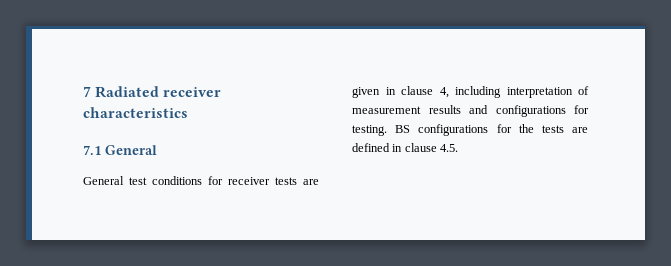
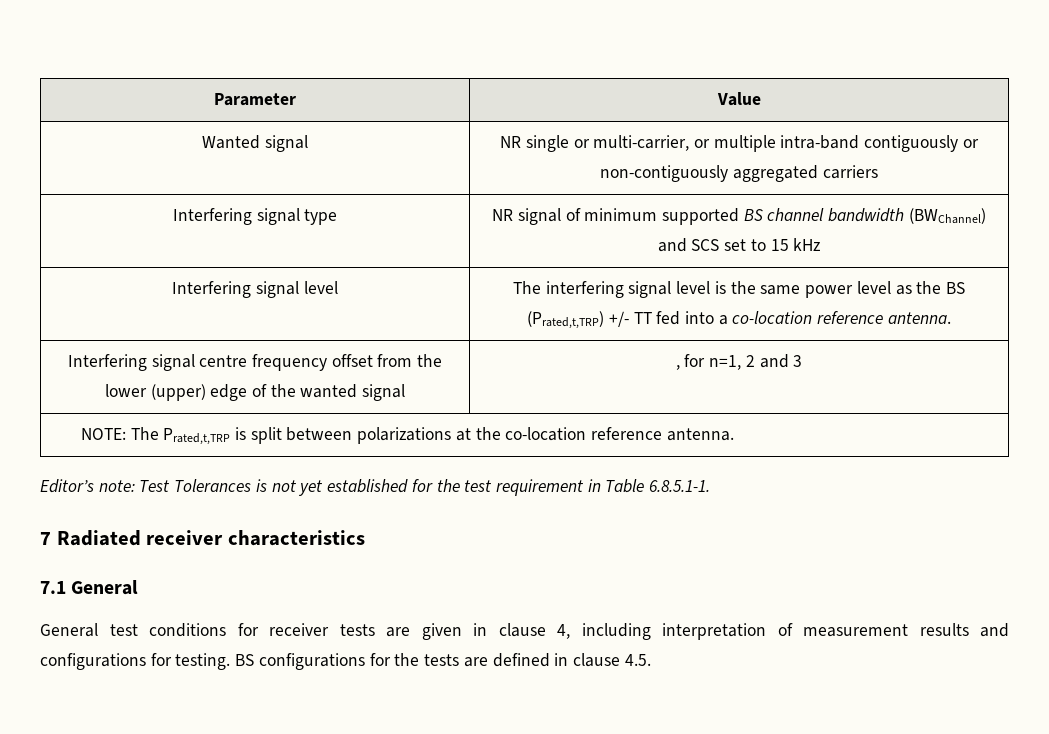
(83, 91) none -> [214,93,296,106] [716,92,761,106] [202,135,308,152] [500,135,979,152] [600,165,878,182] [172,208,338,225] [492,208,986,225] [657,238,821,252] [172,281,338,298] [513,281,965,298] [527,311,951,329] [67,354,443,371] [104,384,406,401] [675,354,803,370] [80,427,734,445] [40,479,711,496] Parameter | Value // Wanted signal | NR single or multi-carrier, or multiple intra-band contiguously or non-contiguously aggregated carriers // Interfering signal type | NR signal of minimum supported BS channel bandwidth (BWChannel) and SCS set to 15 kHz // Interfering signal level | The interfering signal level is the same power level as the BS (Prated,t,TRP) +/- TT fed into a co-location reference antenna. // Interfering signal centre frequency offset from the lower (upper) edge of the wanted signal | , for n=1, 2 and 3 // NOTE: The Prated,t,TRP is split between polarizations at the co-location reference antenna. // Editor’s note: Test Tolerances is not yet established for the test requirement in Table 6.8.5.1-1. //

